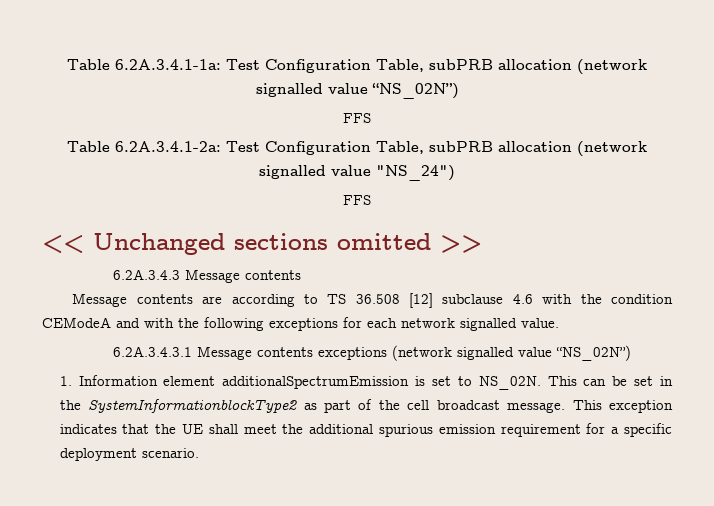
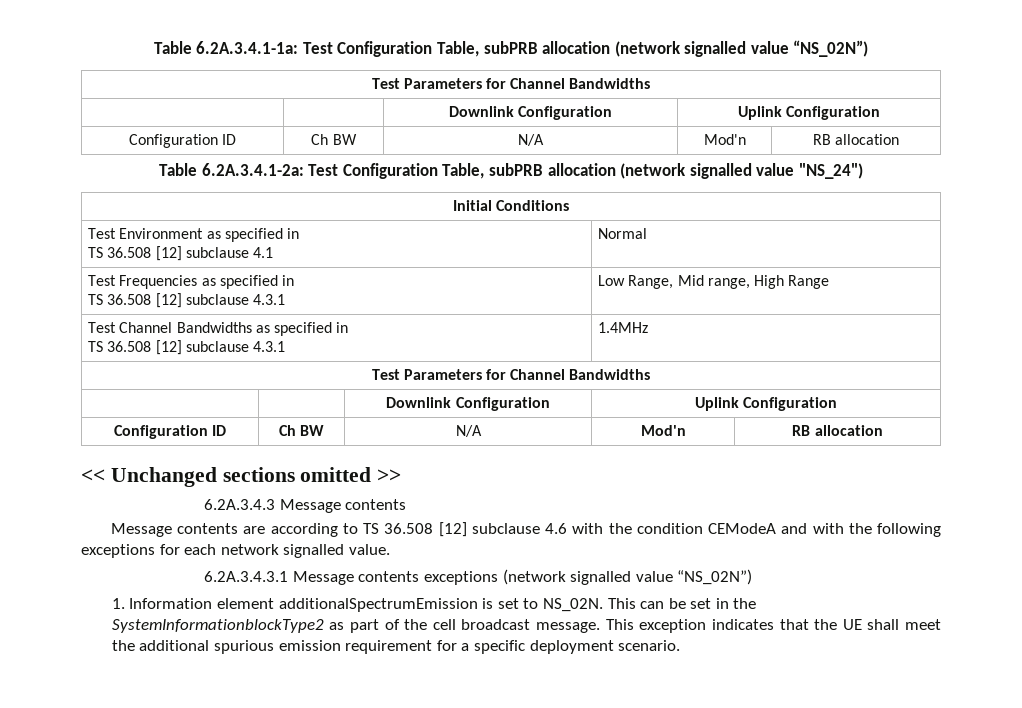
[343,113,371,123] // FFS -> [371,78,651,89] [448,106,613,120] [737,106,881,120] [128,134,237,148] [311,134,357,145] [518,134,544,146] [703,134,746,145] [812,134,900,145] // Test Parameters for Channel Bandwidths // | | Downlink Configuration | Uplink Configuration // Configuration ID | Ch BW | N/A | Mod'n | RB allocation
[343,195,371,205] // FFS -> [452,200,570,211] [88,228,300,242] [88,246,274,261] [598,228,648,239] [88,275,295,289] [88,293,286,308] [598,275,830,289] [88,322,349,336] [88,340,286,355] [598,322,649,333] [371,369,651,380] [386,397,550,411] [694,397,838,411] [113,425,227,439] [278,425,325,436] [455,425,482,437] [640,425,686,436] [792,425,883,436] // Initial Conditions // Test Environment as specified in // TS 36.508 [12] subclause 4.1 | Normal // Test Frequencies as specified in // TS 36.508 [12] subclause 4.3.1 | Low Range, Mid range, High Range // Test Channel Bandwidths as specified in // TS 36.508 [12] subclause 4.3.1 | 1.4MHz // Test Parameters for Channel Bandwidths // | | Downlink Configuration | Uplink Configuration // Configuration ID | Ch BW | N/A | Mod'n | RB allocation

